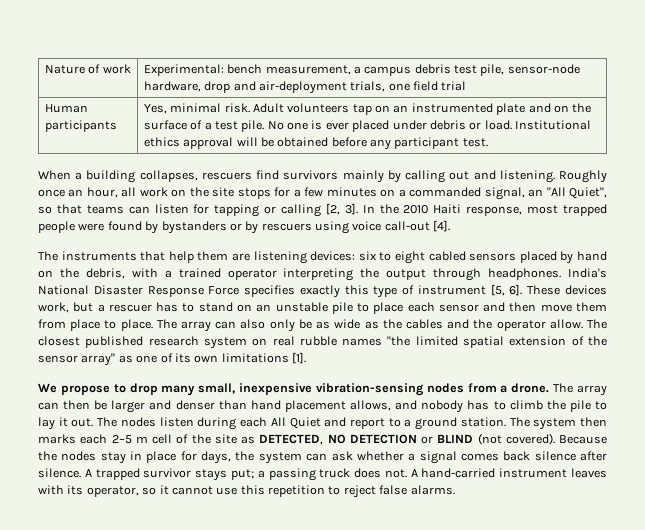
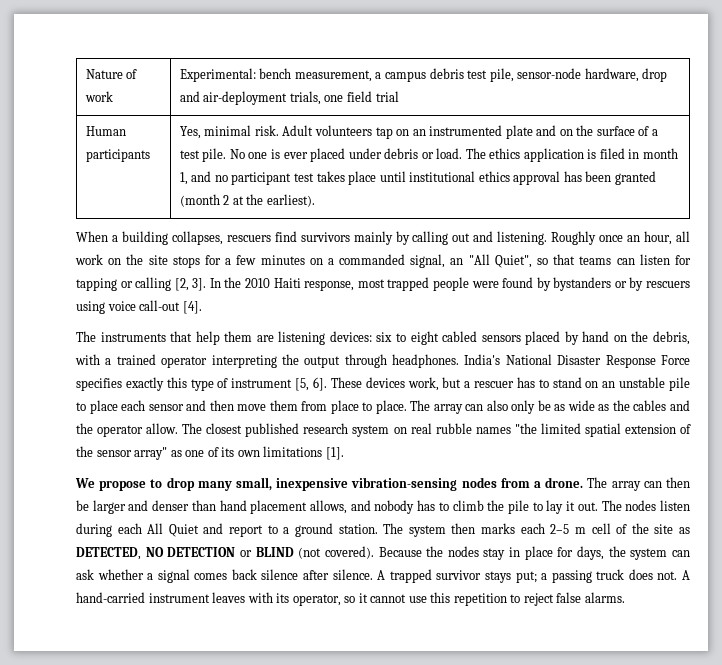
[515,120,592,130] [143,137,488,150] Institutional ethics approval will be obtained before any participant test. -> [465,148,678,162] [179,171,656,185] [179,194,315,207] The ethics application is filed in month 1, and no participant test takes place until institutional ethics approval has been granted (month 2 at the earliest).

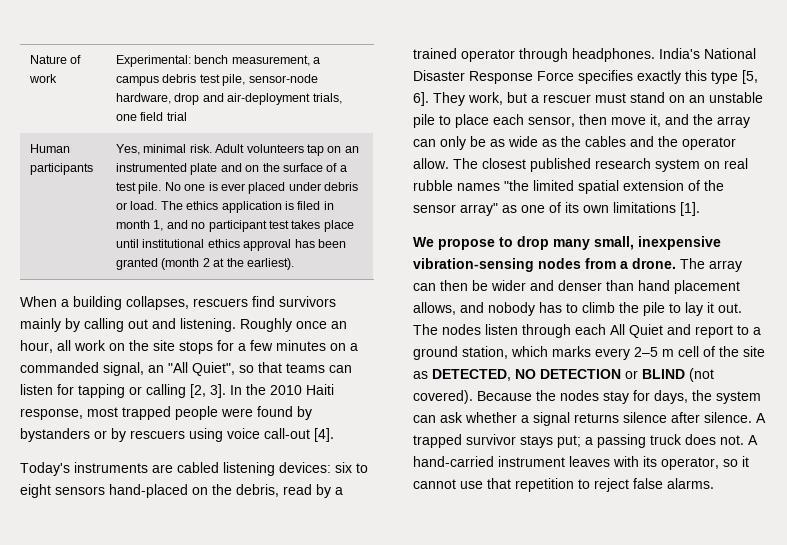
[76,331,274,345] The instruments that help them are -> [20,462,219,476] Today's instruments are cabled
[442,331,610,345] cabled sensors placed by hand -> [55,484,188,498] sensors hand-placed
[75,354,100,365] with -> [283,484,331,498] read by
[211,354,341,368] interpreting the output -> (515, 55) none
[217,377,405,391] of instrument [5, 6]. These devices -> [742,70,758,84] [413,92,465,106] [5, 6]. They
[516,377,549,388] has to -> [595,93,626,103] must
[148,400,508,414] sensor and then move them from place to place. The array can also -> [528,114,750,128] [413,139,436,147] sensor, then move it, and the array can
[92,500,126,514] larger -> [491,280,526,291] wider
[76,523,112,537] during -> [522,324,571,338] through
[338,523,545,537] station. The system then marks each -> [462,346,630,360] station, which marks every
[509,546,553,560] in place -> (629, 397) none
[194,569,257,580] comes back -> [574,413,619,423] returns
[430,592,451,603] this -> [487,478,511,489] that

